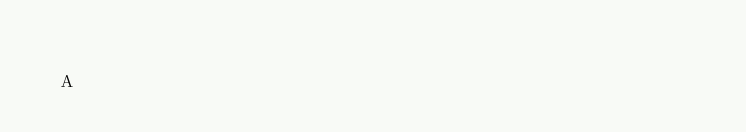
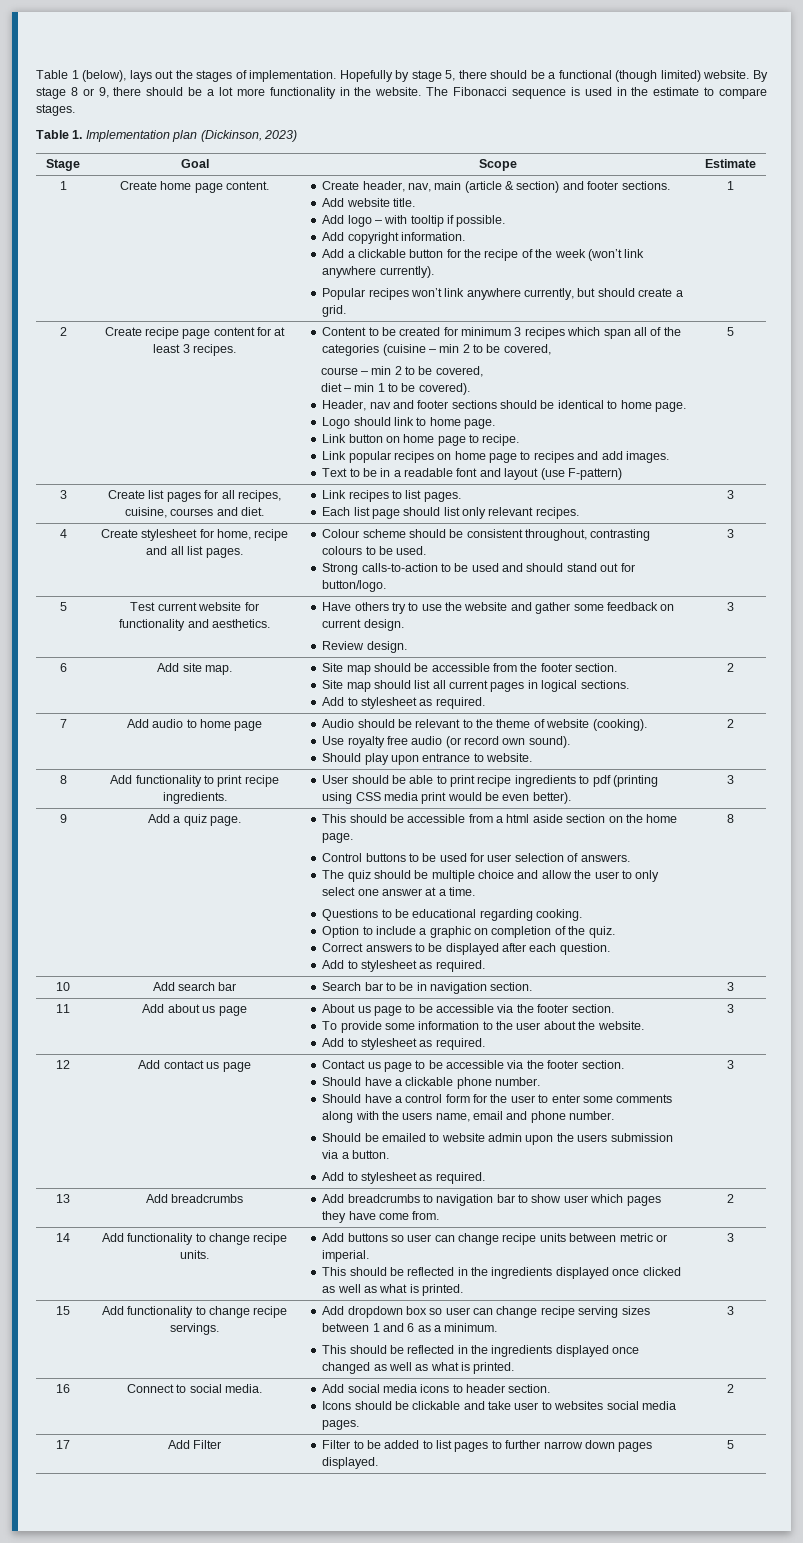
[61,75,73,87] A -> [36,70,768,82] [36,87,767,99] [36,104,75,116] [36,130,297,142] [46,159,80,171] [180,159,209,168] [478,159,517,171] [705,159,756,168] [59,181,67,190] [119,181,270,193] [322,181,670,193] [322,198,415,207] [322,215,506,227] [322,232,465,244] [322,249,645,261] [322,266,434,278] [322,288,683,300] [322,305,347,317] [727,181,734,190] [59,327,67,336] [104,327,286,339] [153,344,236,356] [322,327,681,339] [322,344,551,356] [320,366,483,377] [320,383,470,395] [322,400,686,412] [322,417,496,429] [322,434,520,446] [322,451,669,463] [322,468,622,480] [727,327,734,336] [59,490,67,499] [108,490,281,502] [124,507,265,518] [322,490,461,502] [322,507,579,519] [727,490,734,499] [59,529,67,538] [100,529,289,541] [146,546,243,558] [322,529,651,541] [322,546,427,555] [322,563,635,575] [322,580,387,592] [727,529,734,538] [59,602,67,611] [130,602,259,611] [119,619,270,631] [322,602,675,614] [322,619,404,631] [322,641,407,653] [727,602,734,611] [59,663,67,672] [157,663,232,675] [322,663,618,675] [322,680,629,692] [322,697,485,709] [727,663,734,672] [59,719,67,728] [126,719,263,731] [322,719,647,731] [322,736,570,748] [322,753,533,765] [727,719,734,728] [59,775,67,784] [110,775,279,787] [162,792,227,804] [322,775,658,787] [322,792,571,804] [727,775,734,784] [59,814,67,823] [147,814,242,826] [322,814,678,823] [322,833,354,843] [322,853,630,862] [322,870,660,882] [322,887,476,896] [322,909,583,921] [322,926,615,938] [322,943,610,955] [322,960,485,972] [727,814,734,823] [56,982,70,991] [152,982,237,991] [322,982,533,994] [727,982,734,991] [56,1004,70,1013] [142,1004,247,1016] [322,1004,614,1016] [322,1021,644,1033] [322,1038,485,1050] [727,1004,734,1013] [56,1060,70,1069] [138,1060,251,1072] [322,1060,624,1072] [322,1077,541,1089] [322,1094,673,1103] [322,1111,615,1123] [322,1133,673,1145] [322,1150,389,1159] [322,1172,485,1184] [727,1060,734,1069] [56,1194,70,1203] [145,1194,244,1203] [322,1194,661,1206] [322,1211,440,1223] [727,1194,734,1203] [56,1233,70,1242] [101,1233,288,1245] [180,1250,209,1259] [322,1233,667,1245] [322,1250,370,1262] [322,1267,681,1279] [322,1284,464,1296] [727,1233,734,1242] [56,1306,70,1315] [101,1306,288,1318] [170,1323,219,1335] [322,1306,650,1318] [322,1323,498,1332] [322,1345,640,1357] [322,1362,515,1374] [727,1306,734,1315] [56,1384,70,1393] [126,1384,263,1393] [322,1384,551,1393] [322,1401,676,1410] [322,1420,360,1430] [727,1384,734,1393] [56,1440,70,1449] [167,1440,222,1449] [322,1440,653,1452] [322,1457,379,1469] [727,1440,734,1449] Table 1 (below), lays out the stages of implementation. Hopefully by stage 5, there should be a functional (though limited) website. By stage 8 or 9, there should be a lot more functionality in the website. The Fibonacci sequence is used in the estimate to compare stages. // Table 1. Implementation plan (Dickinson, 2023) // Stage | Goal | Scope | Estimate // 1 | Create home page content. | Create header, nav, main (article & section) and footer sections. // Add website title. // Add logo – with tooltip if possible. // Add copyright information. // Add a clickable button for the recipe of the week (won’t link anywhere currently). // Popular recipes won’t link anywhere currently, but should create a grid. | 1 // 2 | Create recipe page content for at least 3 recipes. | Content to be created for minimum 3 recipes which span all of the categories (cuisine – min 2 to be covered, // course – min 2 to be covered, // diet – min 1 to be covered). // Header, nav and footer sections should be identical to home page. // Logo should link to home page. // Link button on home page to recipe. // Link popular recipes on home page to recipes and add images. // Text to be in a readable font and layout (use F-pattern) | 5 // 3 | Create list pages for all recipes, cuisine, courses and diet. | Link recipes to list pages. // Each list page should list only relevant recipes. | 3 // 4 | Create stylesheet for home, recipe and all list pages. | Colour scheme should be consistent throughout, contrasting colours to be used. // Strong calls-to-action to be used and should stand out for button/logo. | 3 // 5 | Test current website for functionality and aesthetics. | Have others try to use the website and gather some feedback on current design. // Review design. | 3 // 6 | Add site map. | Site map should be accessible from the footer section. // Site map should list all current pages in logical sections. // Add to stylesheet as required. | 2 // 7 | Add audio to home page | Audio should be relevant to the theme of website (cooking). // Use royalty free audio (or record own sound). // Should play upon entrance to website. | 2 // 8 | Add functionality to print recipe ingredients. | User should be able to print recipe ingredients to pdf (printing using CSS media print would be even better). | 3 // 9 | Add a quiz page. | This should be accessible from a html aside section on the home page. // Control buttons to be used for user selection of answers. // The quiz should be multiple choice and allow the user to only select one answer at a time. // Questions to be educational regarding cooking. // Option to include a graphic on completion of the quiz. // Correct answers to be displayed after each question. // Add to stylesheet as required. | 8 // 10 | Add search bar | Search bar to be in navigation section. | 3 // 11 | Add about us page | About us page to be accessible via the footer section. // To provide some information to the user about the website. // Add to stylesheet as required. | 3 // 12 | Add contact us page | Contact us page to be accessible via the footer section. // Should have a clickable phone number. // Should have a control form for the user to enter some comments along with the users name, email and phone number. // Should be emailed to website admin upon the users submission via a button. // Add to stylesheet as required. | 3 // 13 | Add breadcrumbs | Add breadcrumbs to navigation bar to show user which pages they have come from. | 2 // 14 | Add functionality to change recipe units. | Add buttons so user can change recipe units between metric or imperial. // This should be reflected in the ingredients displayed once clicked as well as what is printed. | 3 // 15 | Add functionality to change recipe servings. | Add dropdown box so user can change recipe serving sizes between 1 and 6 as a minimum. // This should be reflected in the ingredients displayed once changed as well as what is printed. | 3 // 16 | Connect to social media. | Add social media icons to header section. // Icons should be clickable and take user to websites social media pages. | 2 // 17 | Add Filter | Filter to be added to list pages to further narrow down pages displayed. | 5

